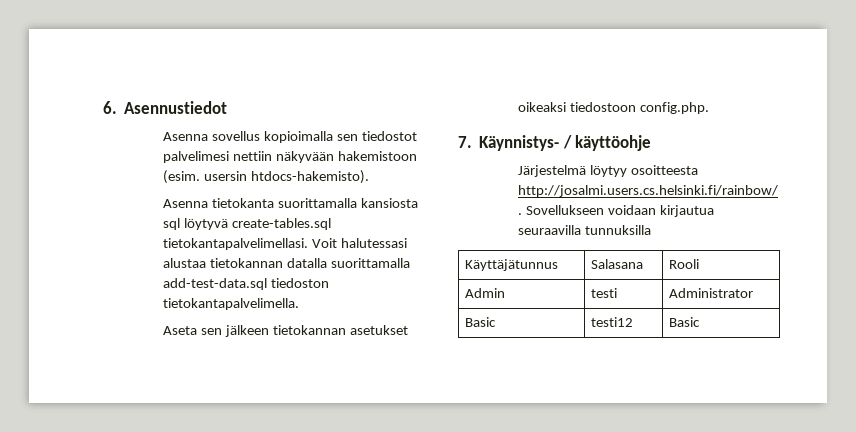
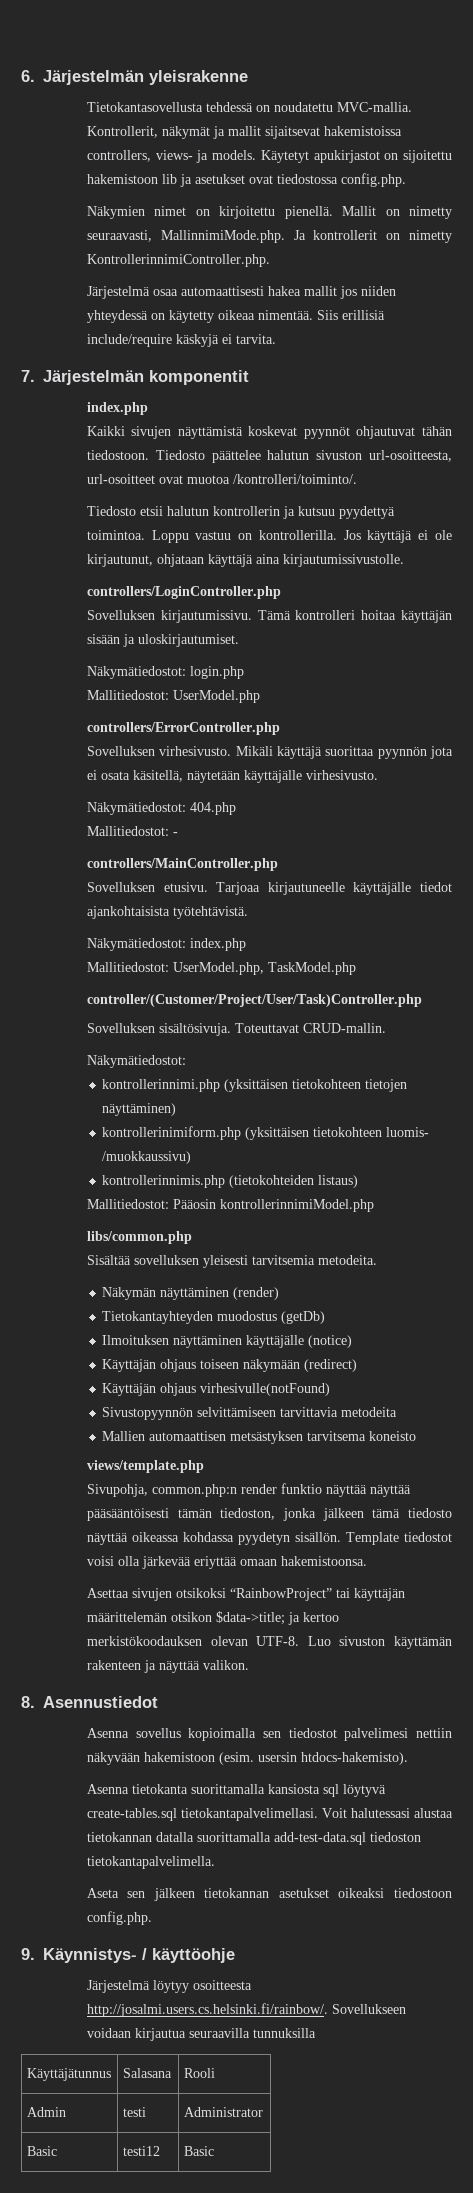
(117, 107) none -> [42,70,248,85] [86,102,412,112] [86,126,402,139] [86,150,452,163] [86,173,406,187] [86,206,452,219] [86,230,453,243] [86,254,270,267] [86,286,396,299] [86,310,385,323] [86,334,276,347] [21,370,249,385] [86,402,148,415] [86,426,452,439] [86,450,453,463] [86,474,357,484] [86,506,395,519] [86,530,453,543] [86,554,404,567] [86,586,281,599] [86,610,453,623] [86,634,239,647] [86,666,244,679] [86,690,260,703] [86,722,280,735] [86,746,453,759] [86,770,378,783] [86,802,236,815] [86,826,178,836] [86,858,278,871] [86,882,452,895] [86,906,248,919] [86,938,246,951] [86,962,356,975] [86,994,422,1007] [86,1023,386,1036] [86,1055,186,1068] [102,1079,408,1092] [102,1103,177,1116] [102,1126,430,1140] [102,1151,192,1164] [102,1175,359,1188] [86,1199,374,1212] [86,1231,192,1244] [86,1255,377,1268] [102,1287,280,1300] [102,1311,326,1324] [102,1335,353,1348] [102,1359,358,1372] [102,1383,331,1396] [102,1407,398,1420] [102,1431,417,1444] [86,1460,204,1473] [86,1483,411,1497] [86,1508,453,1521] [86,1532,452,1545] [86,1556,367,1569] [86,1588,405,1601] [86,1611,339,1625] [86,1636,453,1649] [86,1660,249,1673] [21,1696,35,1708] Järjestelmän yleisrakenne // Tietokantasovellusta tehdessä on noudatettu MVC-mallia. Kontrollerit, näkymät ja mallit sijaitsevat hakemistoissa controllers, views- ja models. Käytetyt apukirjastot on sijoitettu hakemistoon lib ja asetukset ovat tiedostossa config.php. // Näkymien nimet on kirjoitettu pienellä. Mallit on nimetty seuraavasti, MallinnimiMode.php. Ja kontrollerit on nimetty KontrollerinnimiController.php. // Järjestelmä osaa automaattisesti hakea mallit jos niiden yhteydessä on käytetty oikeaa nimentää. Siis erillisiä include/require käskyjä ei tarvita. // 7. Järjestelmän komponentit // index.php // Kaikki sivujen näyttämistä koskevat pyynnöt ohjautuvat tähän tiedostoon. Tiedosto päättelee halutun sivuston url-osoitteesta, url-osoitteet ovat muotoa /kontrolleri/toiminto/. // Tiedosto etsii halutun kontrollerin ja kutsuu pyydettyä toimintoa. Loppu vastuu on kontrollerilla. Jos käyttäjä ei ole kirjautunut, ohjataan käyttäjä aina kirjautumissivustolle. // controllers/LoginController.php // Sovelluksen kirjautumissivu. Tämä kontrolleri hoitaa käyttäjän sisään ja uloskirjautumiset. // Näkymätiedostot: login.php // Mallitiedostot: UserModel.php // controllers/ErrorController.php // Sovelluksen virhesivusto. Mikäli käyttäjä suorittaa pyynnön jota ei osata käsitellä, näytetään käyttäjälle virhesivusto. // Näkymätiedostot: 404.php // Mallitiedostot: - // controllers/MainController.php // Sovelluksen etusivu. Tarjoaa kirjautuneelle käyttäjälle tiedot ajankohtaisista työtehtävistä. // Näkymätiedostot: index.php // Mallitiedostot: UserModel.php, TaskModel.php // controller/(Customer/Project/User/Task)Controller.php // Sovelluksen sisältösivuja. Toteuttavat CRUD-mallin. // Näkymätiedostot: // kontrollerinnimi.php (yksittäisen tietokohteen tietojen näyttäminen) // kontrollerinimiform.php (yksittäisen tietokohteen luomis- /muokkaussivu) // kontrollerinnimis.php (tietokohteiden listaus) // Mallitiedostot: Pääosin kontrollerinnimiModel.php // libs/common.php // Sisältää sovelluksen yleisesti tarvitsemia metodeita. // Näkymän näyttäminen (render) // Tietokantayhteyden muodostus (getDb) // Ilmoituksen näyttäminen käyttäjälle (notice) // Käyttäjän ohjaus toiseen näkymään (redirect) // Käyttäjän ohjaus virhesivulle(notFound) // Sivustopyynnön selvittämiseen tarvittavia metodeita // Mallien automaattisen metsästyksen tarvitsema koneisto // views/template.php // Sivupohja, common.php:n render funktio näyttää näyttää pääsääntöisesti tämän tiedoston, jonka jälkeen tämä tiedosto näyttää oikeassa kohdassa pyydetyn sisällön. Template tiedostot voisi olla järkevää eriyttää omaan hakemistoonsa. // Asettaa sivujen otsikoksi “RainbowProject” tai käyttäjän määrittelemän otsikon $data->title; ja kertoo merkistökoodauksen olevan UTF-8. Luo sivuston käyttämän rakenteen ja näyttää valikon. // 8.
[458,136,472,148] 7. -> [21,1948,35,1960] 9.

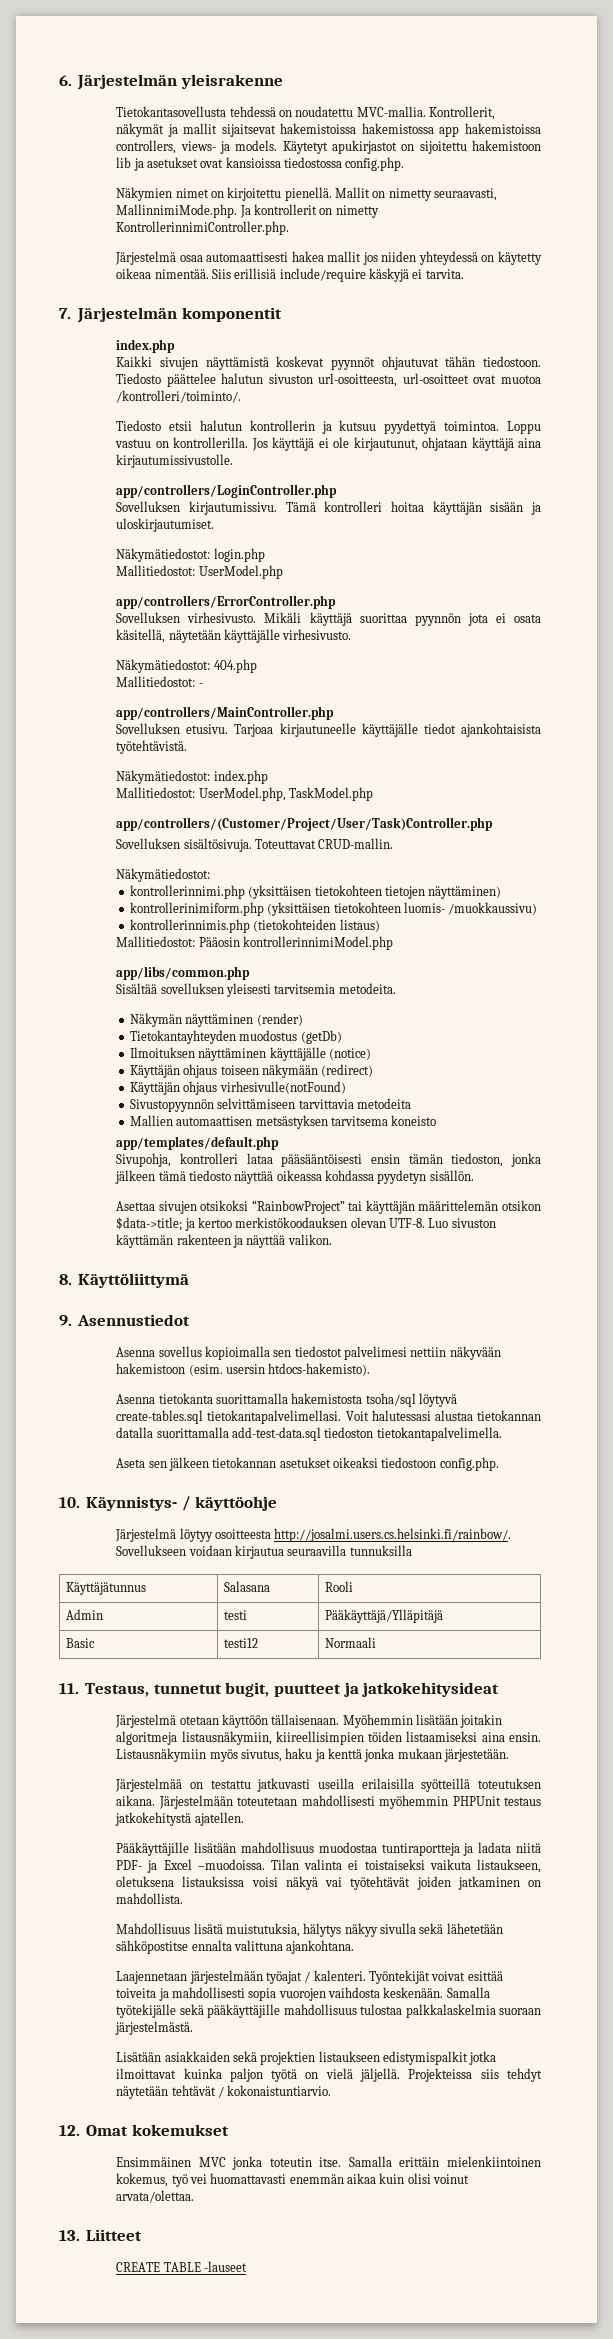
(402, 131) none -> [361,123,541,137] hakemistossa app hakemistoissa
(273, 179) none -> [225,157,281,168] kansioissa
[86,586,281,599] controllers/LoginController.php -> [116,484,338,498] app/controllers/LoginController.php
[86,722,280,735] controllers/ErrorController.php -> [116,595,337,609] app/controllers/ErrorController.php
[86,858,278,871] controllers/MainController.php -> [116,706,335,720] app/controllers/MainController.php
[86,994,422,1007] controller/(Customer/Project/User/Task)Controller.php -> [116,817,494,831] app/controllers/(Customer/Project/User/Task)Controller.php
[86,1231,192,1244] libs/common.php -> [116,966,251,980] app/libs/common.php
[86,1460,204,1473] views/template.php -> [116,1136,280,1150] app/templates/default.php
[151,1483,411,1497] [86,1508,169,1521] common.php:n render funktio näyttää näyttää pääsääntöisesti -> [179,1153,400,1167] kontrolleri lataa pääsääntöisesti ensin
[345,1532,452,1545] [86,1556,367,1569] Template tiedostot voisi olla järkevää eriyttää omaan hakemistoonsa. -> (474, 1175) none
(35, 1702) none -> [78,1273,190,1288] [59,1315,72,1326] Käyttöliittymä // 9.
[267,1784,339,1797] kansiosta sql -> [291,1393,416,1407] hakemistosta tsoha/sql
[21,1948,35,1960] 9. -> [59,1497,80,1508] 10.
[183,2107,263,2117] Administrator -> [324,1609,443,1623] Pääkäyttäjä/Ylläpitäjä
[183,2146,214,2156] Basic -> [324,1637,376,1648] [59,1682,500,1697] [115,1714,503,1728] [116,1731,541,1745] [116,1748,510,1762] [115,1778,541,1792] [116,1795,541,1809] [115,1812,244,1826] [116,1842,542,1856] [116,1859,542,1873] [116,1876,542,1890] [116,1893,184,1904] [116,1923,503,1937] [116,1940,355,1954] [116,1970,503,1984] [116,1987,490,2001] [116,2004,541,2018] [115,2021,194,2035] [116,2051,497,2065] [116,2068,542,2082] [116,2085,332,2099] [59,2124,229,2136] [116,2156,541,2170] [116,2173,470,2187] [116,2190,195,2203] [59,2229,143,2241] [116,2261,247,2272] Normaali // 11. Testaus, tunnetut bugit, puutteet ja jatkokehitysideat // Järjestelmä otetaan käyttöön tällaisenaan. Myöhemmin lisätään joitakin algoritmeja listausnäkymiin, kiireellisimpien töiden listaamiseksi aina ensin. Listausnäkymiin myös sivutus, haku ja kenttä jonka mukaan järjestetään. // Järjestelmää on testattu jatkuvasti useilla erilaisilla syötteillä toteutuksen aikana. Järjestelmään toteutetaan mahdollisesti myöhemmin PHPUnit testaus jatkokehitystä ajatellen. // Pääkäyttäjille lisätään mahdollisuus muodostaa tuntiraportteja ja ladata niitä PDF- ja Excel –muodoissa. Tilan valinta ei toistaiseksi vaikuta listaukseen, oletuksena listauksissa voisi näkyä vai työtehtävät joiden jatkaminen on mahdollista. // Mahdollisuus lisätä muistutuksia, hälytys näkyy sivulla sekä lähetetään sähköpostitse ennalta valittuna ajankohtana. // Laajennetaan järjestelmään työajat / kalenteri. Työntekijät voivat esittää toiveita ja mahdollisesti sopia vuorojen vaihdosta keskenään. Samalla työtekijälle sekä pääkäyttäjille mahdollisuus tulostaa palkkalaskelmia suoraan järjestelmästä. // Lisätään asiakkaiden sekä projektien listaukseen edistymispalkit jotka ilmoittavat kuinka paljon työtä on vielä jäljellä. Projekteissa siis tehdyt näytetään tehtävät / kokonaistuntiarvio. // 12. Omat kokemukset // Ensimmäinen MVC jonka toteutin itse. Samalla erittäin mielenkiintoinen kokemus, työ vei huomattavasti enemmän aikaa kuin olisi voinut arvata/olettaa. // 13. Liitteet // CREATE TABLE -lauseet

